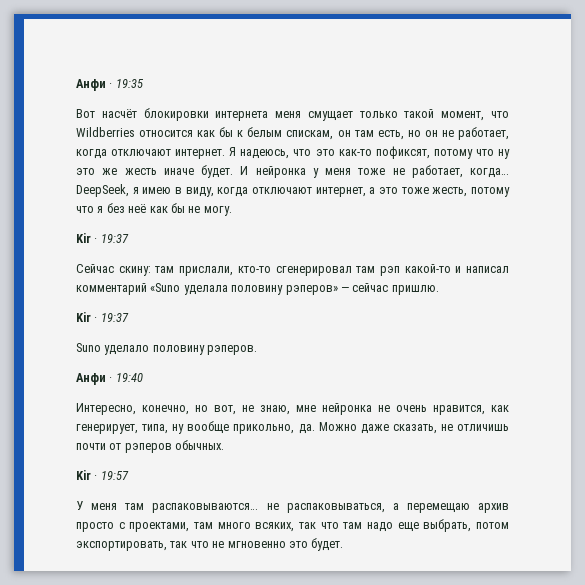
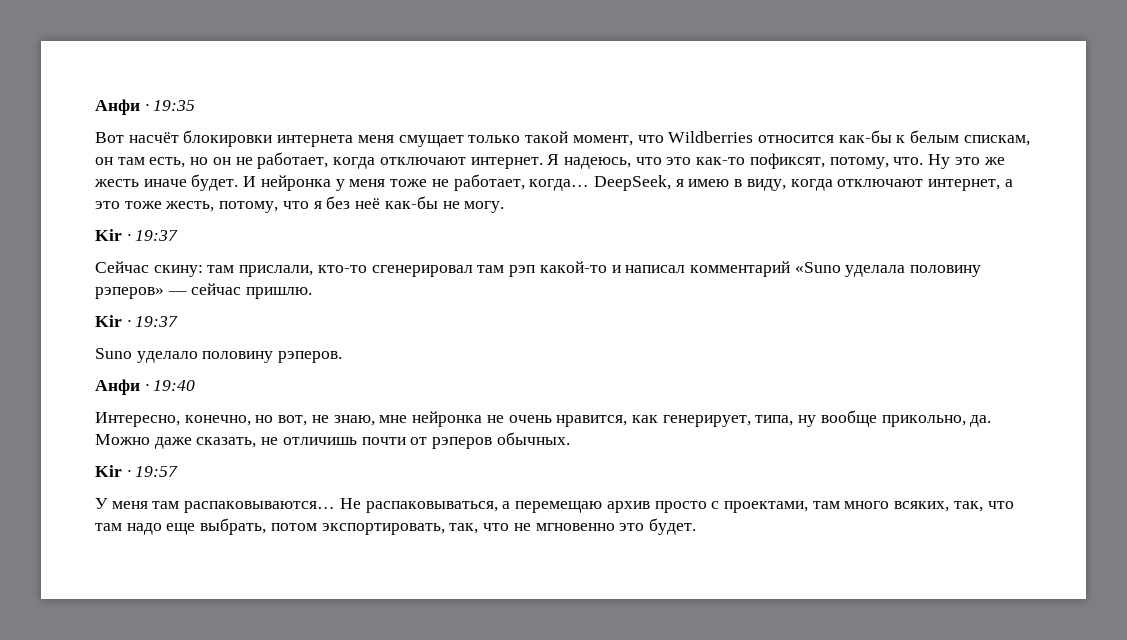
[197,127,234,137] как бы -> [838,130,892,143] как-бы
[433,149,510,159] потому что ну -> [829,154,951,169] потому, что. Ну
[471,187,511,197] потому -> [219,201,279,213] потому,
[149,203,185,213] как бы -> [384,196,438,209] как-бы
[266,503,279,510] не -> [339,498,361,509] Не
[299,522,316,529] так -> [953,501,983,512] так,
[170,541,188,548] так -> [449,523,479,534] так,

